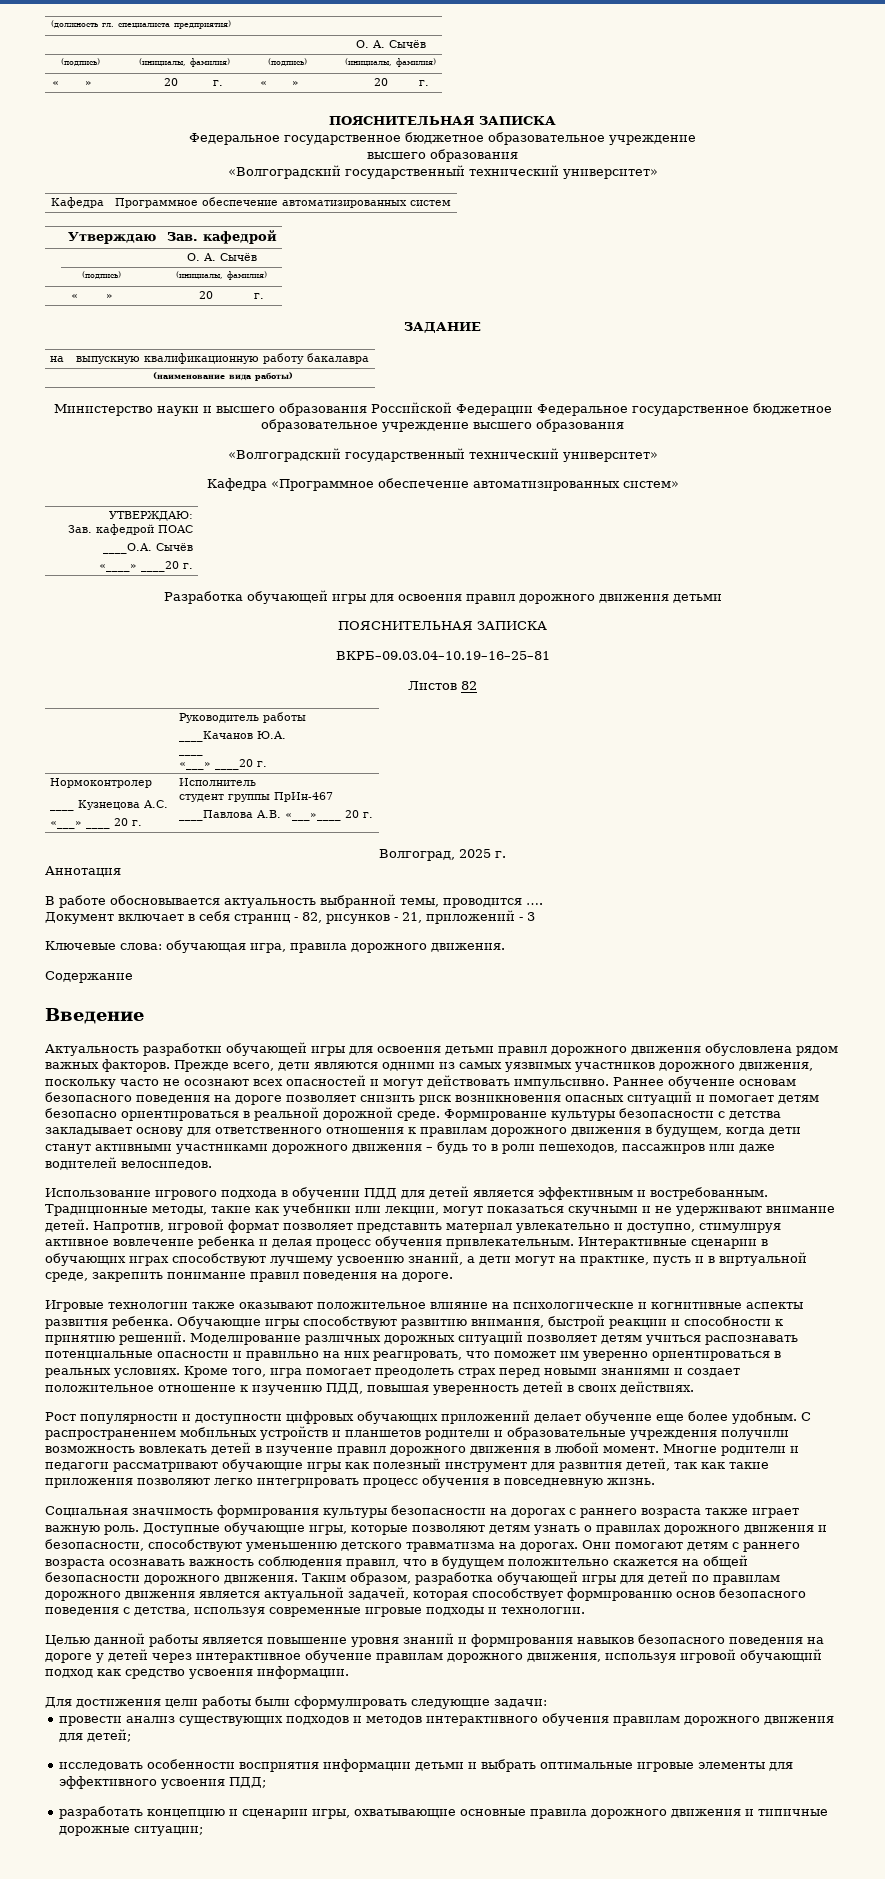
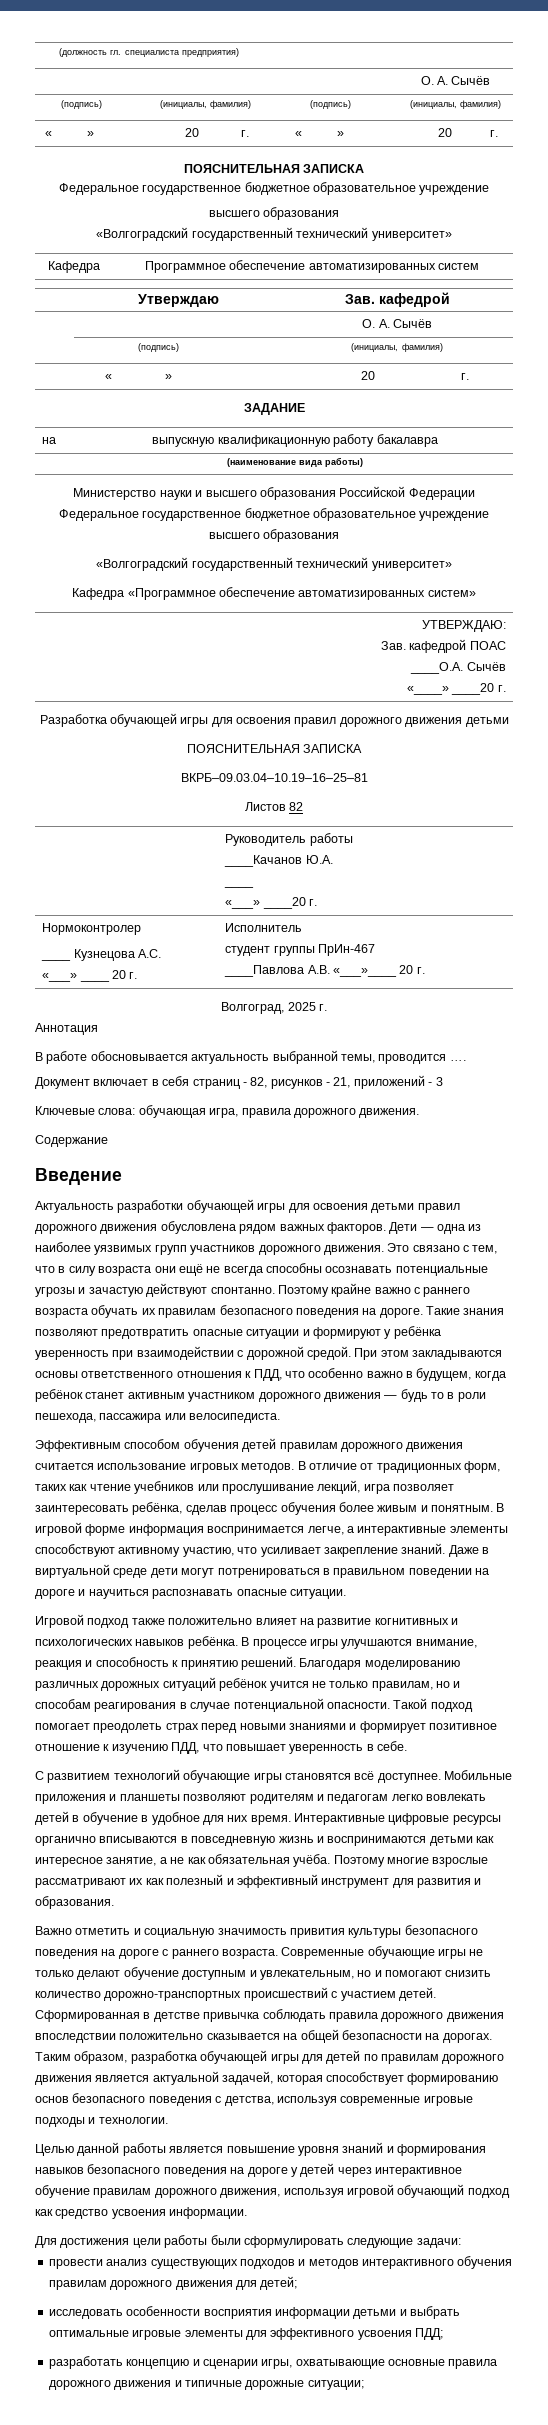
[174,1060,813,1072] [45,1075,796,1089] [45,1091,819,1105] [45,1107,781,1121] [45,1124,801,1137] [45,1144,433,1154] Прежде всего, дети являются одними из самых уязвимых участников дорожного движения, поскольку часто не осознают всех опасностей и могут действовать импульсивно. Раннее обучение основам безопасного поведения на дороге позволяет снизить риск возникновения опасных ситуаций и помогает детям безопасно ориентироваться в реальной дорожной среде. Формирование культуры безопасности с детства закладывает основу для ответственного отношения к правилам дорожного движения в будущем, когда дети станут активными участниками дорожного движения – -> [389,1222,482,1234] [35,1242,498,1255] [35,1263,488,1276] [35,1283,471,1297] [35,1305,505,1318] [35,1326,441,1339] [35,1346,502,1360] [35,1368,506,1381] [35,1389,398,1402] Дети — одна из наиболее уязвимых групп участников дорожного движения. Это связано с тем, что в силу возраста они ещё не всегда способны осознавать потенциальные угрозы и зачастую действуют спонтанно. Поэтому крайне важно с раннего возраста обучать их правилам безопасного поведения на дороге. Такие знания позволяют предотвратить опасные ситуации и формируют у ребёнка уверенность при взаимодействии с дорожной средой. При этом закладываются основы ответственного отношения к ПДД, что особенно важно в будущем, когда ребёнок станет активным участником дорожного движения —
[539,1144,775,1154] [45,1157,212,1170] [45,1186,768,1200] [45,1203,835,1216] [45,1219,781,1233] [45,1236,768,1249] [45,1252,807,1266] [45,1272,453,1282] [45,1300,803,1312] [45,1315,771,1329] пешеходов, пассажиров или даже водителей велосипедов. // Использование игрового подхода в обучении ПДД для детей является эффективным и востребованным. Традиционные методы, такие как учебники или лекции, могут показаться скучными и не удерживают внимание детей. Напротив, игровой формат позволяет представить материал увлекательно и доступно, стимулируя активное вовлечение ребенка и делая процесс обучения привлекательным. Интерактивные сценарии в обучающих играх способствуют лучшему усвоению знаний, а дети могут на практике, пусть и в виртуальной среде, закрепить понимание правил поведения на дороге. // Игровые технологии также оказывают положительное влияние на психологические и когнитивные аспекты развития ребенка. Обучающие игры способствуют развитию внимания, быстрой реакции и способности -> [35,1413,281,1423] [35,1438,464,1452] [35,1461,500,1473] [35,1480,454,1494] [35,1502,505,1515] [35,1522,508,1536] [35,1543,489,1557] [35,1564,489,1578] [35,1589,346,1599] [35,1614,458,1628] [35,1636,477,1649] [35,1657,169,1670] пешехода, пассажира или велосипедиста. // Эффективным способом обучения детей правилам дорожного движения считается использование игровых методов. В отличие от традиционных форм, таких как чтение учебников или прослушивание лекций, игра позволяет заинтересовать ребёнка, сделав процесс обучения более живым и понятным. В игровой форме информация воспринимается легче, а интерактивные элементы способствуют активному участию, что усиливает закрепление знаний. Даже в виртуальной среде дети могут потренироваться в правильном поведении на дороге и научиться распознавать опасные ситуации. // Игровой подход также положительно влияет на развитие когнитивных и психологических навыков ребёнка. В процессе игры улучшаются внимание, реакция и способность
[190,1333,301,1345] Моделирование -> [299,1658,460,1670] Благодаря моделированию
[527,1335,798,1345] [45,1351,781,1361] [45,1366,302,1378] позволяет детям учиться распознавать потенциальные опасности и правильно на них реагировать, что поможет им уверенно ориентироваться в реальных условиях. Кроме того, игра -> [219,1678,461,1691] [35,1698,473,1712] ребёнок учится не только правилам, но и способам реагирования в случае потенциальной опасности. Такой подход
[687,1368,740,1377] [45,1385,154,1392] создает положительное -> [359,1721,497,1733] формирует позитивное
[367,1381,694,1395] [45,1410,811,1424] [45,1426,789,1440] [45,1442,799,1456] [45,1458,769,1472] [45,1475,655,1488] [45,1505,799,1518] [45,1522,827,1535] [45,1539,800,1552] [45,1556,678,1569] повышая уверенность детей в своих действиях. // Рост популярности и доступности цифровых обучающих приложений делает обучение еще более удобным. С распространением мобильных устройств и планшетов родители и образовательные учреждения получили возможность вовлекать детей в изучение правил дорожного движения в любой момент. Многие родители и педагоги рассматривают обучающие игры как полезный инструмент для развития детей, так как такие приложения позволяют легко интегрировать процесс обучения в повседневную жизнь. // Социальная значимость формирования культуры безопасности на дорогах с раннего возраста также играет важную роль. Доступные обучающие игры, которые позволяют детям узнать о правилах дорожного движения и безопасности, способствуют уменьшению детского травматизма на дорогах. Они помогают детям с раннего возраста осознавать важность соблюдения правил, что в будущем положительно скажется -> [202,1741,407,1754] [35,1769,512,1783] [35,1794,486,1804] [35,1811,501,1825] [35,1836,494,1846] [35,1854,489,1867] [35,1874,482,1888] [35,1896,114,1909] [35,1925,478,1938] [35,1946,484,1959] [35,1967,492,1980] [35,1987,436,2001] [35,2009,504,2022] [35,2033,280,2043] что повышает уверенность в себе. // С развитием технологий обучающие игры становятся всё доступнее. Мобильные приложения и планшеты позволяют родителям и педагогам легко вовлекать детей в обучение в удобное для них время. Интерактивные цифровые ресурсы органично вписываются в повседневную жизнь и воспринимаются детьми как интересное занятие, а не как обязательная учёба. Поэтому многие взрослые рассматривают их как полезный и эффективный инструмент для развития и образования. // Важно отметить и социальную значимость привития культуры безопасного поведения на дороге с раннего возраста. Современные обучающие игры не только делают обучение доступным и увлекательным, но и помогают снизить количество дорожно-транспортных происшествий с участием детей. Сформированная в детстве привычка соблюдать правила дорожного движения впоследствии положительно сказывается
[144,1575,298,1585] дорожного движения. -> [425,2033,492,2043] на дорогах.

